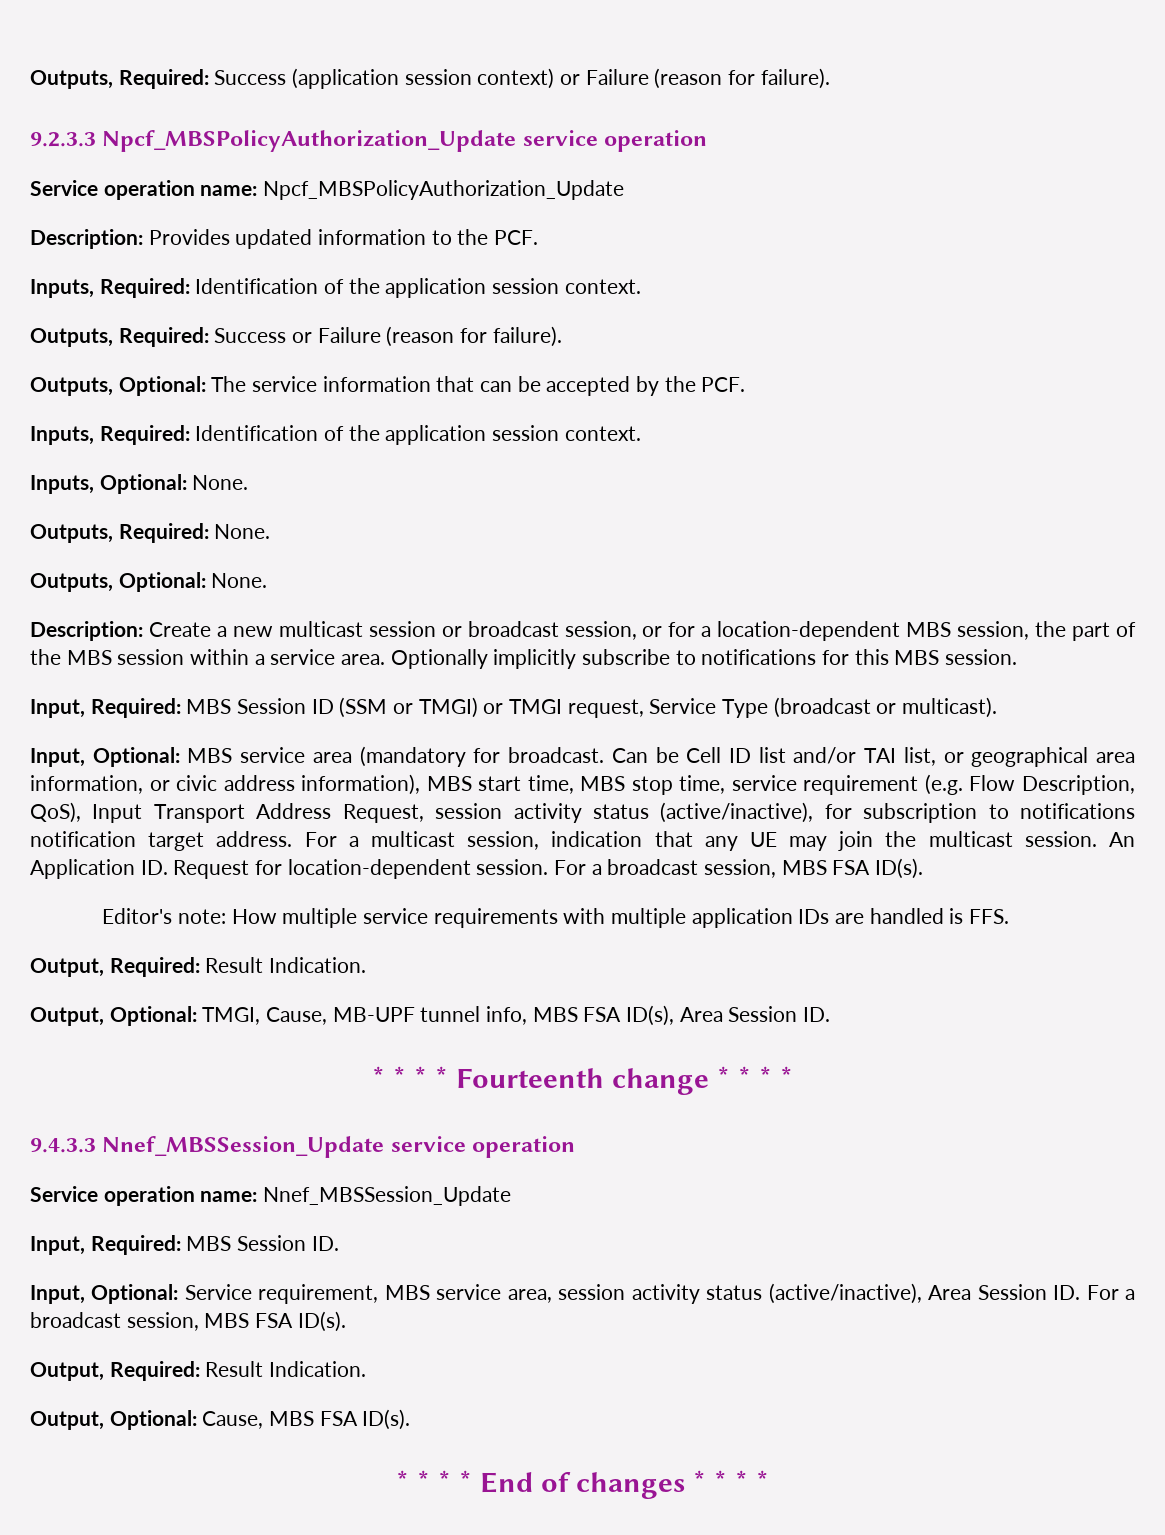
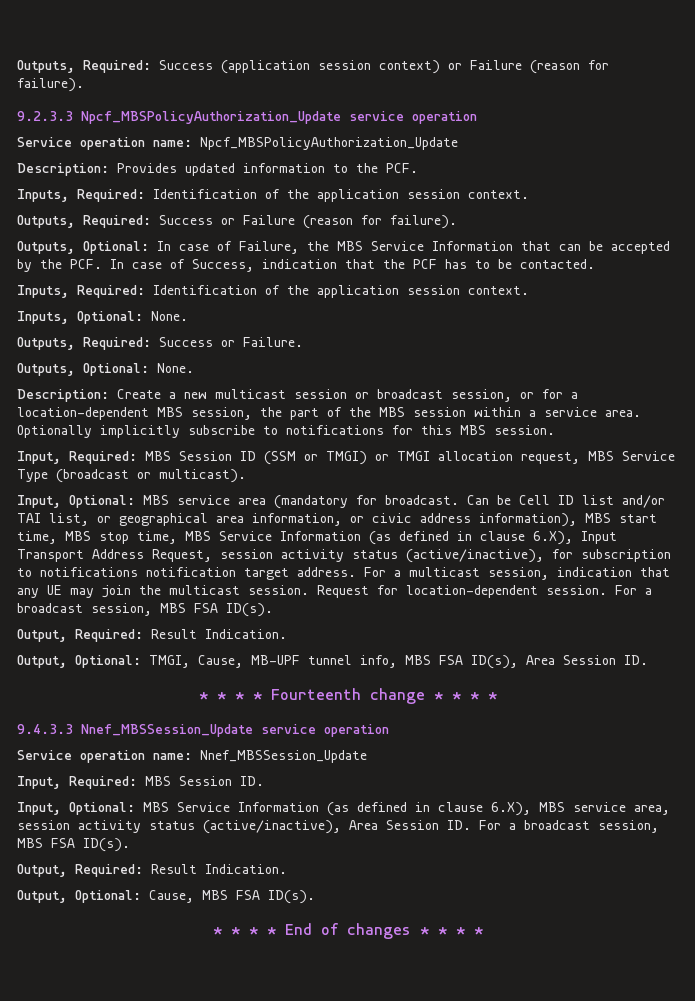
[211,376,431,392] The service information -> [157,241,513,254] In case of Failure, the MBS Service Information
(746, 384) none -> [110,259,595,272] In case of Success, indication that the PCF has to be contacted.
[214,524,271,539] None. -> [159,337,303,347] Success or Failure.
[567,699,644,718] request, -> [438,451,614,464] allocation request, MBS
[731,774,1135,795] [30,802,81,823] service requirement (e.g. Flow Description, QoS), -> [185,531,573,545] MBS Service Information (as defined in clause 6.X),
[1109,832,1135,847] [30,859,168,879] An Application ID. -> (309, 590) none
[102,908,1010,928] // Editor's note: How multiple service requirements with multiple application IDs are handled is FFS. -> (273, 610) none
[184,1284,379,1304] Service requirement, -> [143,802,531,816] MBS Service Information (as defined in clause 6.X),

